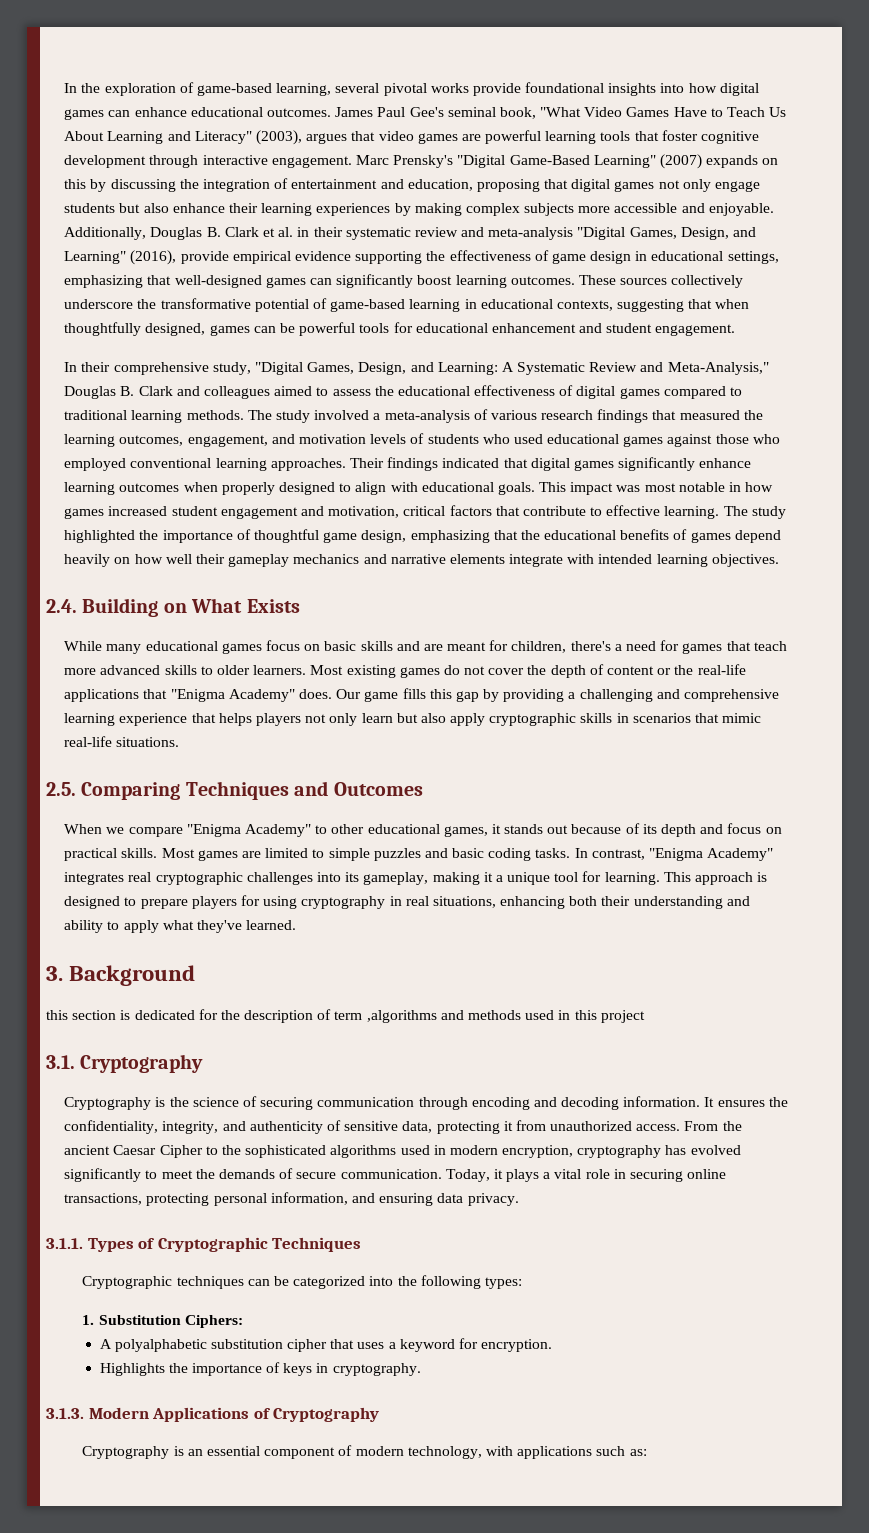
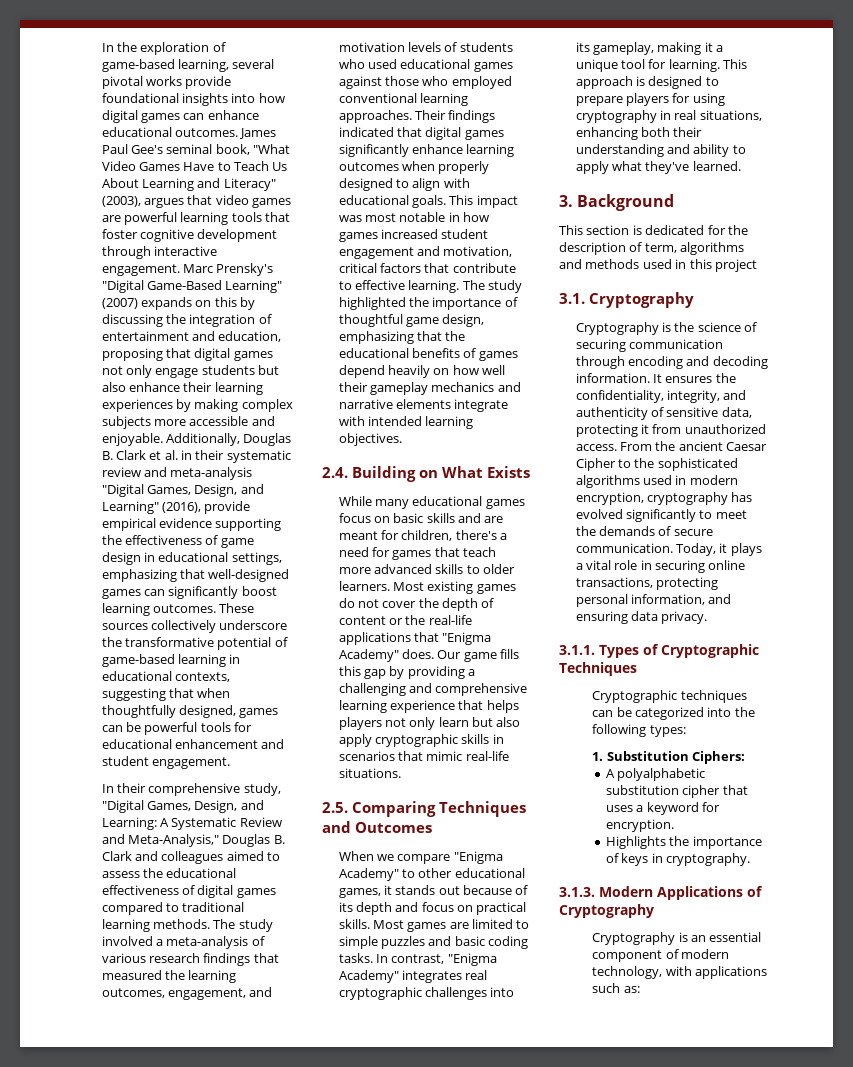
[46,1010,68,1020] this -> [559,225,583,235] This
[334,1010,437,1023] term ,algorithms -> [644,242,745,255] term, algorithms

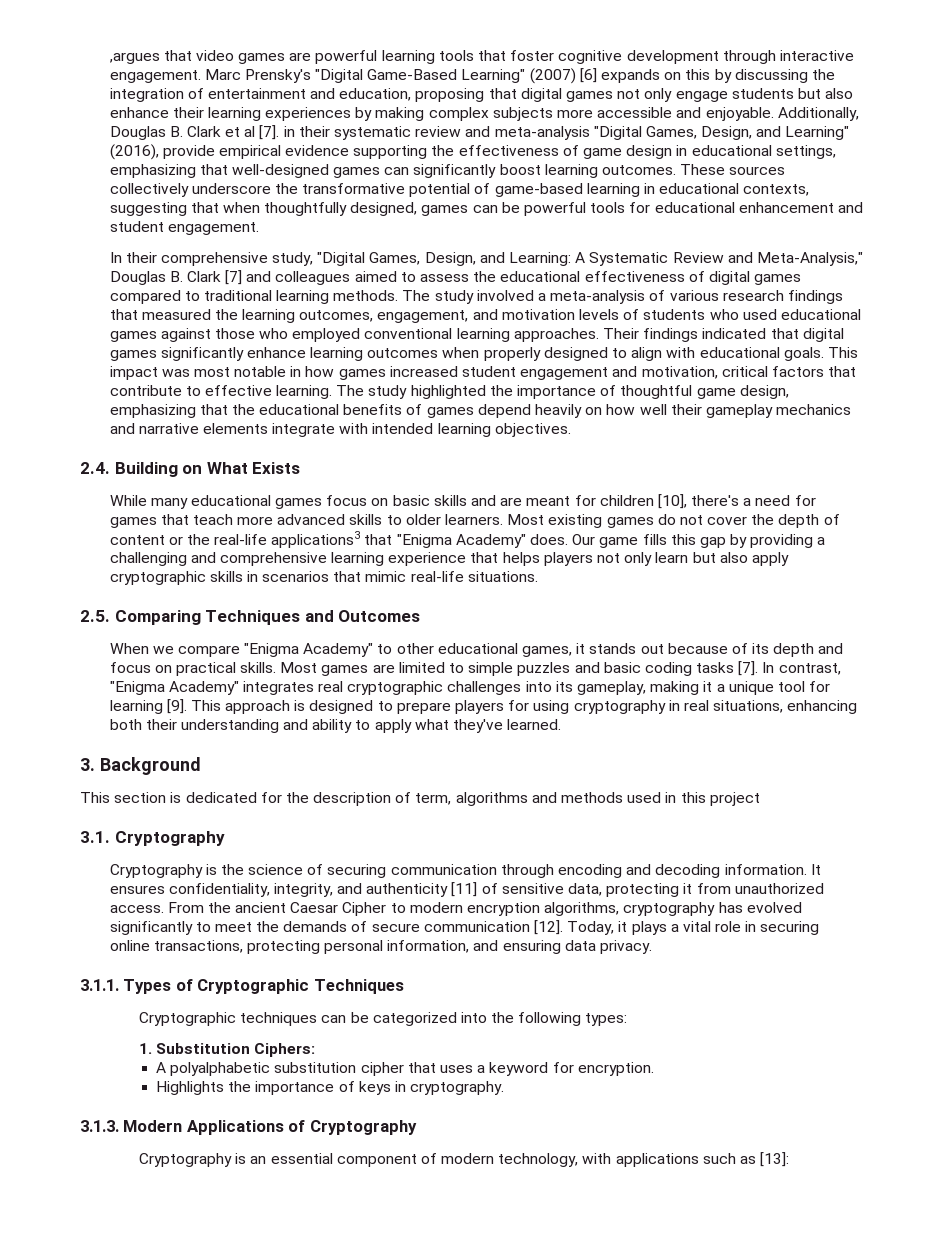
[101,42,226,55] [101,59,275,72] [101,76,232,89] [101,93,285,106] [101,110,259,123] [101,127,277,139] [101,144,291,155] [101,161,288,171] [101,178,276,191] [101,196,184,208] In the exploration of game-based learning, several pivotal works provide foundational insights into how digital games can enhance educational outcomes. James Paul Gee's seminal book, "What Video Games Have to Teach Us About Learning and Literacy" (2003), argues -> [108,52,160,64] ,argues
(138, 303) none -> [579,68,597,83] [6]
[164,450,178,460] al. -> [244,125,280,140] al [7].
(132, 856) none -> [225,270,243,285] [7]
[401,530,453,541] children, -> [599,494,687,509] children [10],
[338,632,411,645] applications -> [271,531,361,548] applications3
[338,953,373,963] tasks. -> [696,661,759,676] tasks [7].
[668,59,720,72] learning. -> [109,699,187,714] learning [9].
[715,373,736,383] the -> (165, 889) none
(648, 413) none -> [451,882,478,897] [11]
[634,458,738,471] [575,475,738,488] [575,492,644,505] the sophisticated algorithms used in modern encryption, -> [409,902,620,916] modern encryption algorithms,
[575,543,673,553] communication. -> [423,920,563,935] communication [12].
[623,986,640,993] as: -> [740,1152,790,1167] as [13]:

